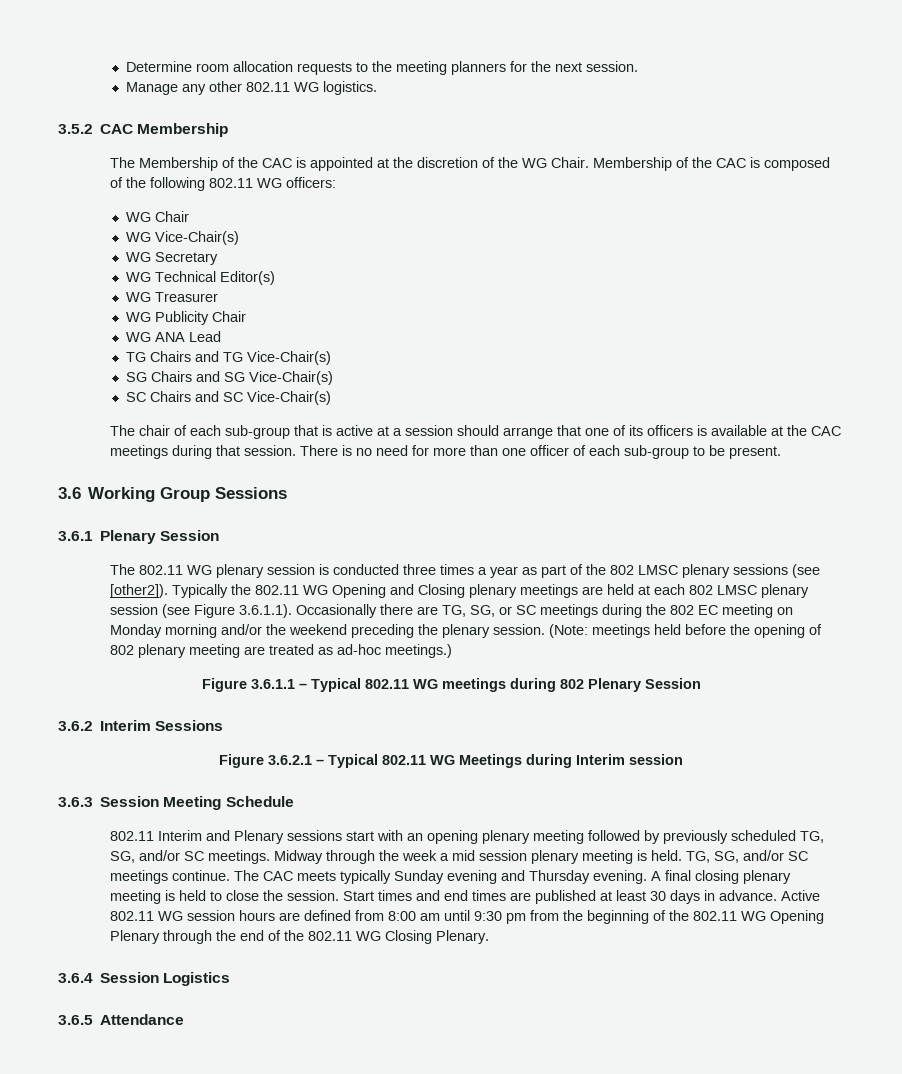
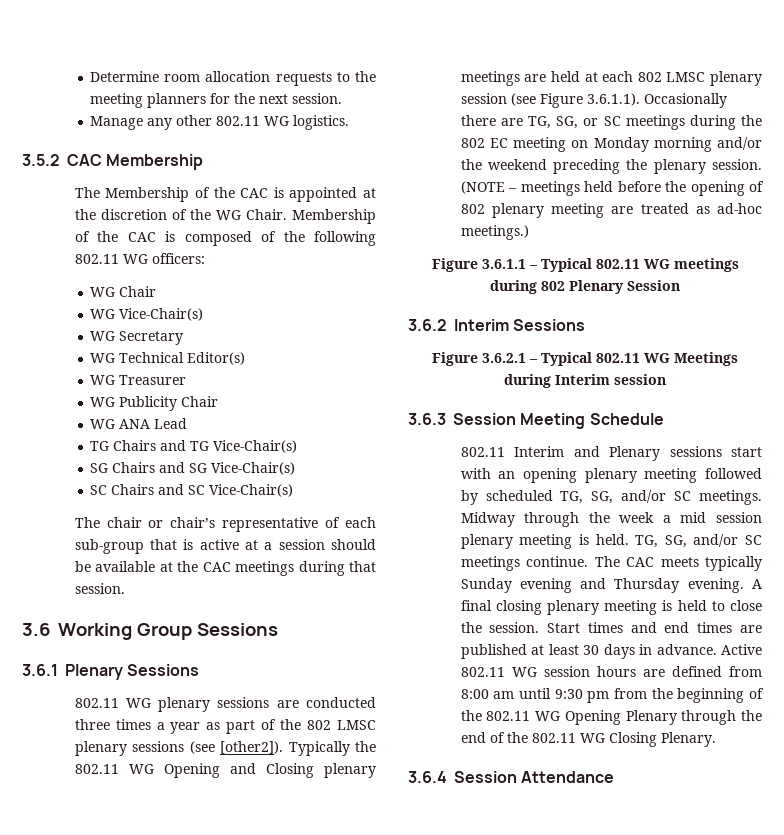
(171, 430) none -> [148,517,319,532] or chair’s representative
[503,425,708,439] arrange that one of its officers is -> [74,561,91,572] be
[300,445,782,459] There is no need for more than one officer of each sub-group to be present. -> (125, 588) none
[160,530,220,541] [110,564,136,575] Session // The -> [127,664,200,676] Sessions //
[267,564,330,575] session is -> [217,697,299,708] sessions are
[549,624,589,638] (Note: -> [460,181,518,194] (NOTE –
[663,830,729,844] previously -> (478, 497) none
[163,972,231,986] [58,1015,93,1025] Logistics // 3.6.5 -> (517, 777) none

